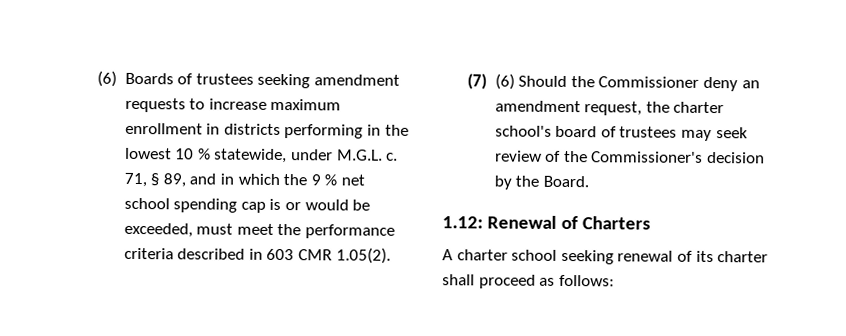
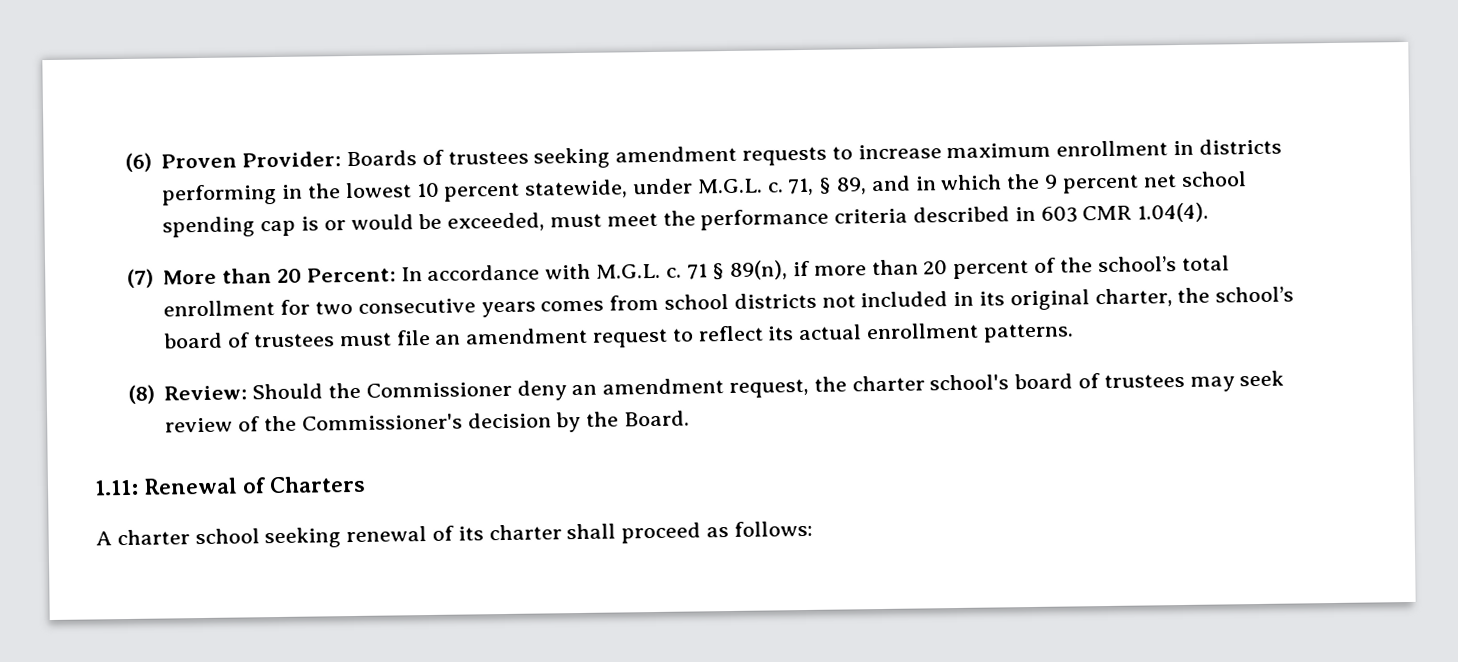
[97,70,118,87] (6) -> [124,151,342,172] (6) Proven Provider:
[197,148,211,160] % -> [444,182,521,202] percent
[324,174,338,186] % -> [1061,174,1139,194] percent
[335,247,391,264] 1.05(2). -> [1137,202,1210,223] 1.04(4).
[494,73,515,90] (6) -> [163,255,1230,285] [163,286,1295,318] [163,322,1074,349] [127,384,248,404] More than 20 Percent: In accordance with M.G.L. c. 71 § 89(n), if more than 20 percent of the school’s total enrollment for two consecutive years comes from school districts not included in its original charter, the school’s board of trustees must file an amendment request to reflect its actual enrollment patterns. // (8) Review:
[442,216,483,229] 1.12: -> [94,479,139,496] 1.11:

